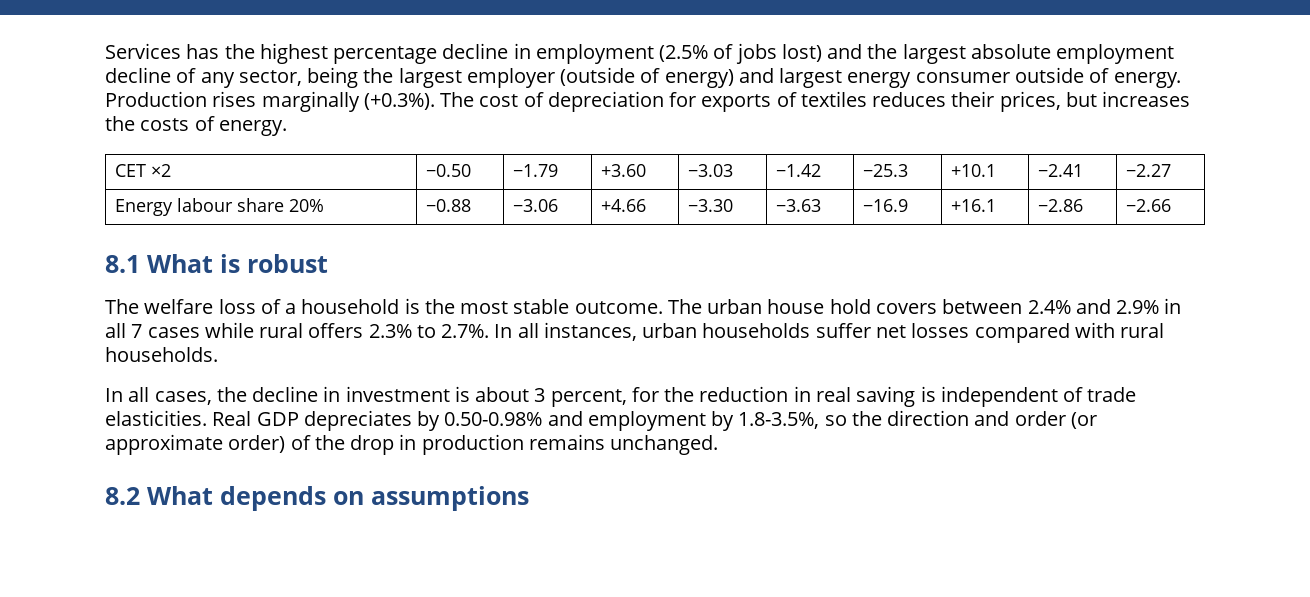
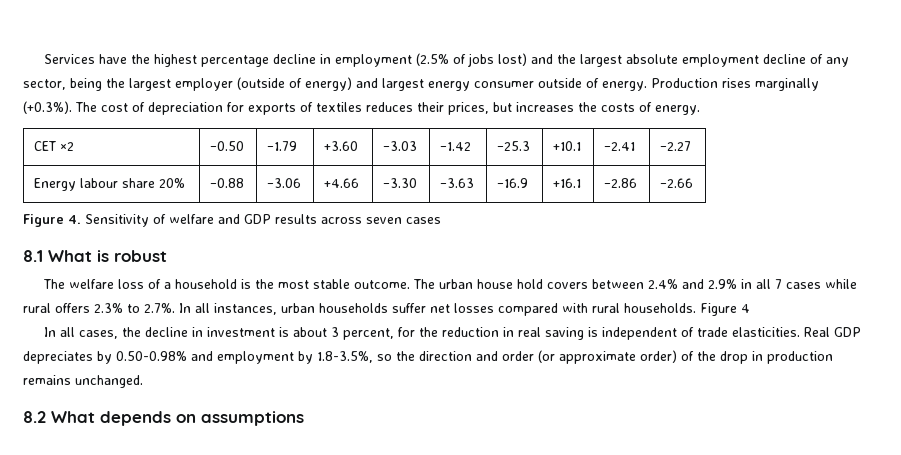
[186,44,220,59] has -> [98,54,127,64] have
(1171, 205) none -> [23,214,441,227] // Figure 4. Sensitivity of welfare and GDP results across seven cases
(218, 354) none -> [700,303,750,316] Figure 4

